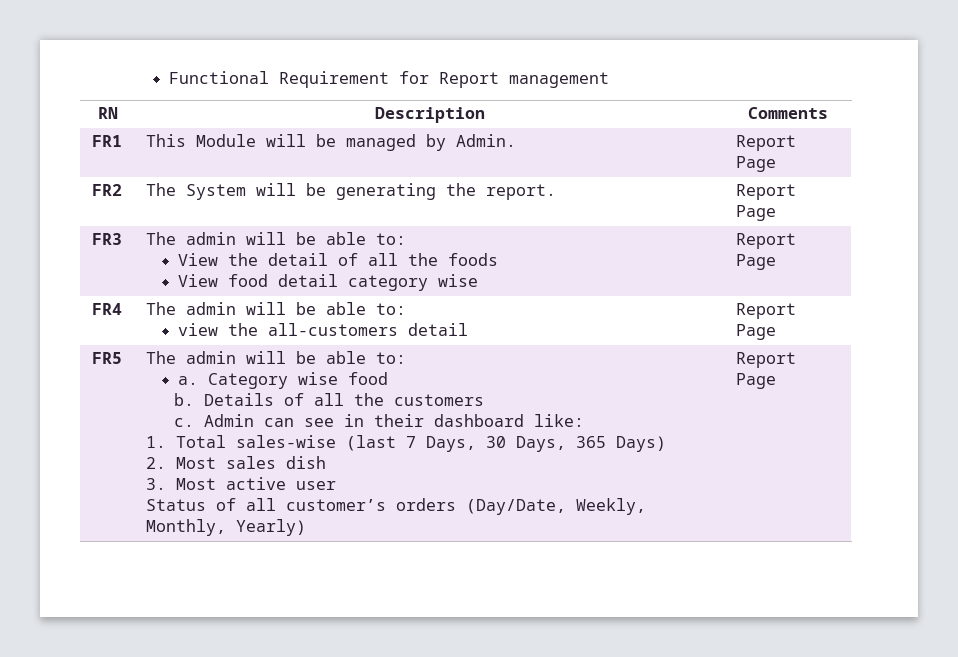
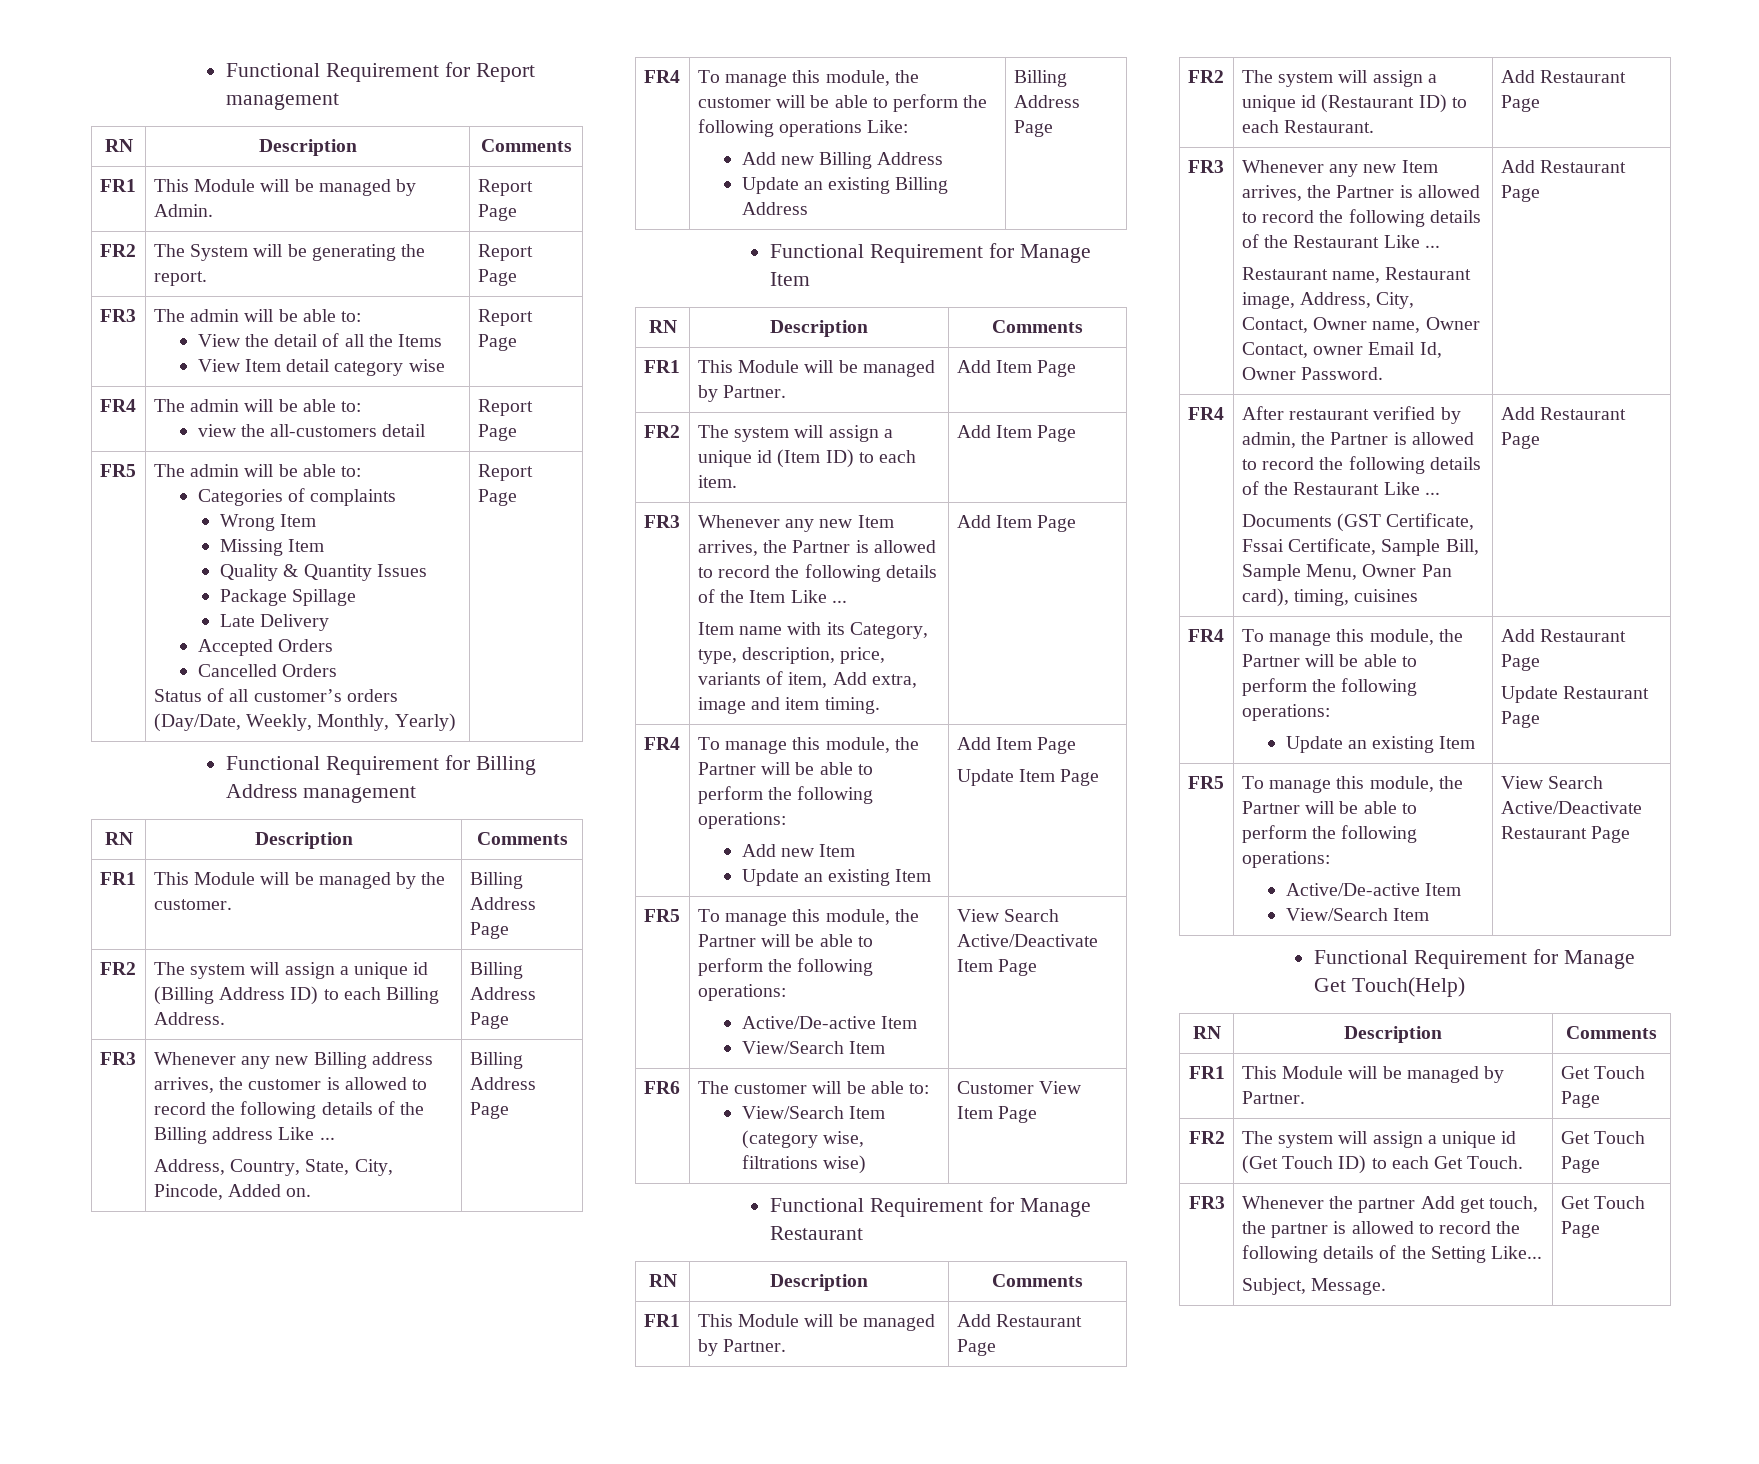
[448,253,499,266] [178,274,269,287] foods // View food -> [398,334,443,347] [197,359,281,372] Items // View Item
[178,372,389,389] [174,393,485,406] [174,414,585,427] [145,435,666,452] [145,456,326,469] [145,477,336,490] a. Category wise food // b. Details of all the customers // c. Admin can see in their dashboard like: // 1. Total sales-wise (last 7 Days, 30 Days, 365 Days) // 2. Most sales dish // 3. Most active user -> [197,488,397,506] [220,514,317,531] [220,539,325,556] [220,564,427,581] [220,589,357,606] [220,614,330,631] [197,639,333,656] [197,664,337,677] Categories of complaints // Wrong Item // Missing Item // Quality & Quantity Issues // Package Spillage // Late Delivery // Accepted Orders // Cancelled Orders
(776, 381) none -> [226,755,536,775] [226,784,417,803] [104,832,133,845] [254,832,353,849] [476,832,568,845] [99,872,136,885] [153,872,446,889] [153,899,232,910] [469,872,523,889] [469,897,536,910] [469,922,509,939] [99,962,136,975] [153,962,429,979] [153,986,440,1005] [153,1012,225,1025] [469,962,523,979] [469,987,536,1000] [469,1012,509,1029] [99,1052,136,1065] [153,1052,433,1069] [153,1077,428,1093] [153,1101,425,1119] [153,1127,335,1144] [153,1159,393,1176] [153,1184,312,1200] [469,1052,523,1069] [469,1077,536,1090] [469,1102,509,1119] [643,70,680,83] [697,70,919,87] [697,94,988,112] [697,119,909,137] [741,152,944,169] [741,177,949,194] [741,202,808,215] [1013,70,1067,87] [1013,95,1080,108] [1013,120,1053,137] [770,243,1091,263] [770,272,811,286] [648,320,677,333] [770,320,868,337] [992,320,1083,333] [643,360,680,373] [697,360,935,377] [697,385,787,402] [956,360,1077,377] [643,425,680,438] [697,425,893,442] [697,449,917,468] [697,475,737,488] [956,425,1077,442] [643,515,680,528] [697,515,894,532] [697,540,936,556] [697,564,937,582] [697,589,847,603] [697,622,928,639] [697,647,886,664] [697,671,917,688] [697,697,880,714] [956,515,1077,532] [643,737,680,750] [697,737,919,754] [697,762,873,775] [697,786,874,804] [697,812,786,829] [741,844,856,857] [741,869,932,886] [956,737,1077,754] [956,769,1100,786] [643,909,680,922] [697,909,919,926] [697,934,873,947] [697,958,874,976] [697,984,786,1001] [741,1016,917,1029] [741,1041,885,1054] [956,909,1060,922] [956,934,1098,947] [956,959,1038,976] [643,1081,680,1094] [697,1081,930,1094] [741,1106,885,1119] [741,1130,864,1149] [741,1155,866,1174] [956,1081,1082,1094] [956,1106,1038,1123] [770,1197,1091,1217] [770,1226,864,1240] [648,1274,677,1287] [770,1274,868,1291] [992,1274,1083,1287] [643,1314,680,1327] [697,1314,935,1331] [697,1339,787,1356] [956,1314,1083,1327] [956,1339,996,1356] [1187,70,1224,83] [1241,70,1437,87] [1241,94,1467,113] [1241,120,1375,133] [1500,70,1627,83] [1500,95,1540,112] [1187,160,1224,173] [1241,160,1438,177] [1241,185,1480,201] [1241,209,1481,227] [1241,234,1440,248] [1241,267,1472,283] [1241,292,1415,309] [1241,317,1480,333] [1241,342,1442,358] [1241,367,1384,380] [1500,160,1627,173] [1500,185,1540,202] [1187,407,1224,420] [1241,406,1461,424] [1241,432,1474,448] [1241,456,1481,474] [1241,481,1440,495] [1241,513,1475,532] [1241,538,1479,556] [1241,564,1452,581] [1241,588,1419,607] [1500,407,1627,420] [1500,432,1540,449] [1187,629,1224,642] [1241,629,1463,646] [1241,654,1417,667] [1241,678,1418,696] [1241,704,1330,721] [1285,736,1476,753] [1500,629,1627,642] [1500,654,1540,671] [1500,686,1650,703] [1500,711,1540,728] [1187,776,1224,789] [1241,776,1463,793] [1241,801,1417,814] [1241,825,1418,843] [1241,851,1330,868] [1285,883,1461,896] [1285,908,1429,921] [1500,776,1604,789] [1500,801,1642,814] [1500,826,1631,843] [1314,949,1635,969] [1314,977,1466,997] [1192,1026,1221,1039] [1344,1026,1442,1043] [1566,1026,1657,1039] [1188,1066,1225,1079] [1241,1066,1505,1083] [1241,1091,1305,1104] [1560,1066,1646,1079] [1560,1091,1600,1108] [1188,1131,1225,1144] [1241,1131,1517,1148] [1241,1155,1524,1174] [1560,1131,1646,1144] [1560,1156,1600,1173] [1188,1196,1225,1209] [1241,1196,1539,1213] [1241,1221,1521,1238] [1241,1245,1543,1263] [1241,1278,1387,1295] [1560,1196,1646,1209] [1560,1221,1600,1238] // Functional Requirement for Billing Address management // RN | Description | Comments // FR1 | This Module will be managed by the customer. | Billing Address Page // FR2 | The system will assign a unique id (Billing Address ID) to each Billing Address. | Billing Address Page // FR3 | Whenever any new Billing address arrives, the customer is allowed to record the following details of the Billing address Like ... // Address, Country, State, City, Pincode, Added on. | Billing Address Page // FR4 | To manage this module, the customer will be able to perform the following operations Like: // Add new Billing Address // Update an existing Billing Address | Billing Address Page // Functional Requirement for Manage Item // RN | Description | Comments // FR1 | This Module will be managed by Partner. | Add Item Page // FR2 | The system will assign a unique id (Item ID) to each item. | Add Item Page // FR3 | Whenever any new Item arrives, the Partner is allowed to record the following details of the Item Like ... // Item name with its Category, type, description, price, variants of item, Add extra, image and item timing. | Add Item Page // FR4 | To manage this module, the Partner will be able to perform the following operations: // Add new Item // Update an existing Item | Add Item Page // Update Item Page // FR5 | To manage this module, the Partner will be able to perform the following operations: // Active/De-active Item // View/Search Item | View Search Active/Deactivate Item Page // FR6 | The customer will be able to: // View/Search Item (category wise, filtrations wise) | Customer View Item Page // Functional Requirement for Manage Restaurant // RN | Description | Comments // FR1 | This Module will be managed by Partner. | Add Restaurant Page // FR2 | The system will assign a unique id (Restaurant ID) to each Restaurant. | Add Restaurant Page // FR3 | Whenever any new Item arrives, the Partner is allowed to record the following details of the Restaurant Like ... // Restaurant name, Restaurant image, Address, City, Contact, Owner name, Owner Contact, owner Email Id, Owner Password. | Add Restaurant Page // FR4 | After restaurant verified by admin, the Partner is allowed to record the following details of the Restaurant Like ... // Documents (GST Certificate, Fssai Certificate, Sample Bill, Sample Menu, Owner Pan card), timing, cuisines | Add Restaurant Page // FR4 | To manage this module, the Partner will be able to perform the following operations: // Update an existing Item | Add Restaurant Page // Update Restaurant Page // FR5 | To manage this module, the Partner will be able to perform the following operations: // Active/De-active Item // View/Search Item | View Search Active/Deactivate Restaurant Page // Functional Requirement for Manage Get Touch(Help) // RN | Description | Comments // FR1 | This Module will be managed by Partner. | Get Touch Page // FR2 | The system will assign a unique id (Get Touch ID) to each Get Touch. | Get Touch Page // FR3 | Whenever the partner Add get touch, the partner is allowed to record the following details of the Setting Like... // Subject, Message. | Get Touch Page

